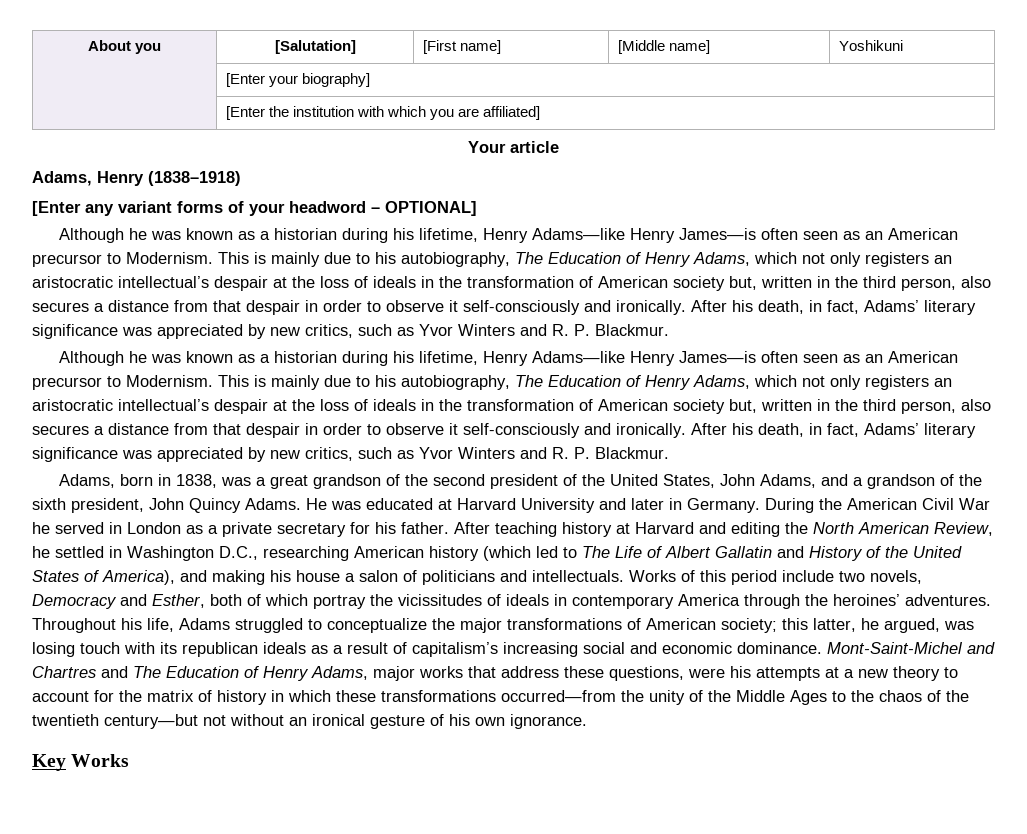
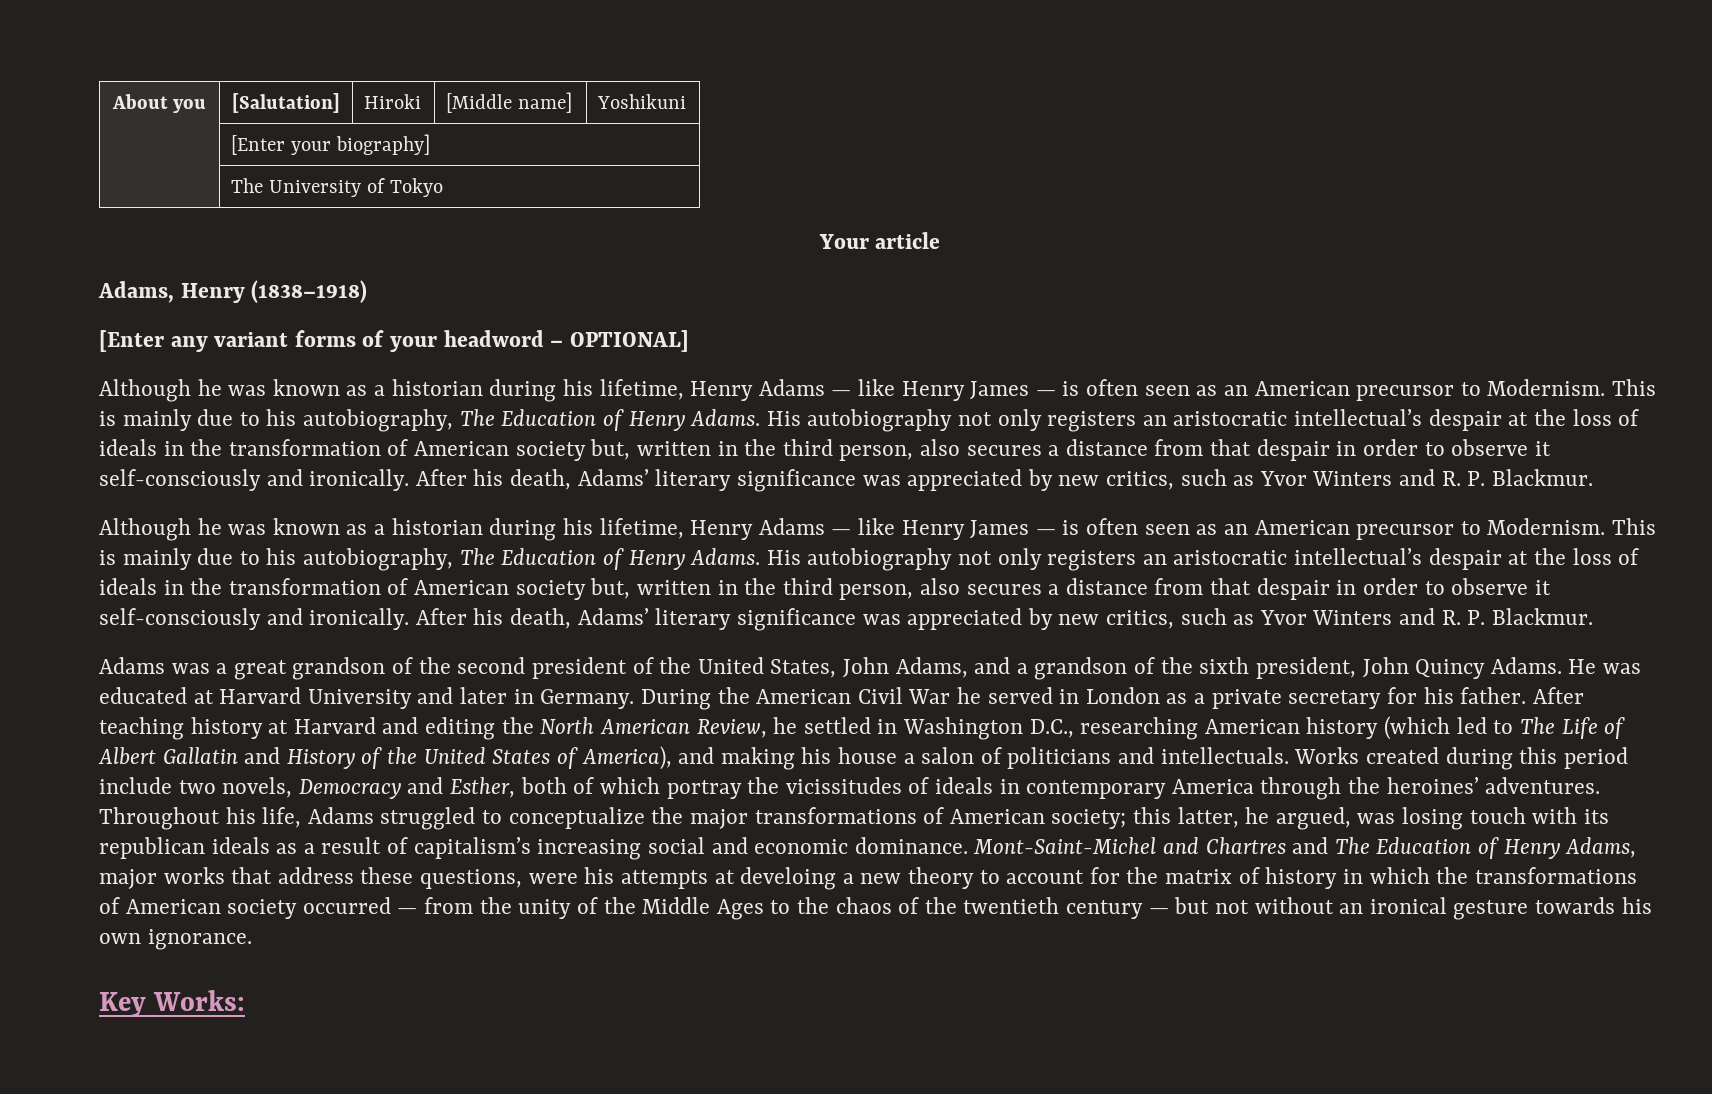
[422,40,501,54] [First name] -> [363,94,421,109] Hiroki
[225,106,541,120] [Enter the institution with which you are affiliated] -> [230,178,443,197] The University of Tokyo
[531,228,756,243] Adams—like Henry James—is -> [758,379,1080,401] Adams — like Henry James — is
[693,252,797,266] Adams, which -> [690,409,953,432] Adams. His autobiography
[809,300,859,314] in fact, -> (572, 479) none
[531,351,756,366] Adams—like Henry James—is -> [758,518,1080,540] Adams — like Henry James — is
[693,375,797,389] Adams, which -> [690,548,953,571] Adams. His autobiography
[809,423,859,437] in fact, -> (572, 618) none
[58,474,217,488] Adams, born in 1838, -> [99,657,165,674] Adams
[681,570,695,582] of -> [1365,747,1513,770] created during
(839, 672) none -> [740,867,837,890] develoing
[336,690,616,702] these transformations occurred—from -> [1436,867,1637,884] [99,897,474,919] the transformations of American society occurred — from
[104,714,198,729] century—but -> [1066,897,1210,919] century — but
[430,714,444,726] of -> [1534,897,1615,914] towards
[71,754,130,767] Works -> [153,990,246,1011] Works:

